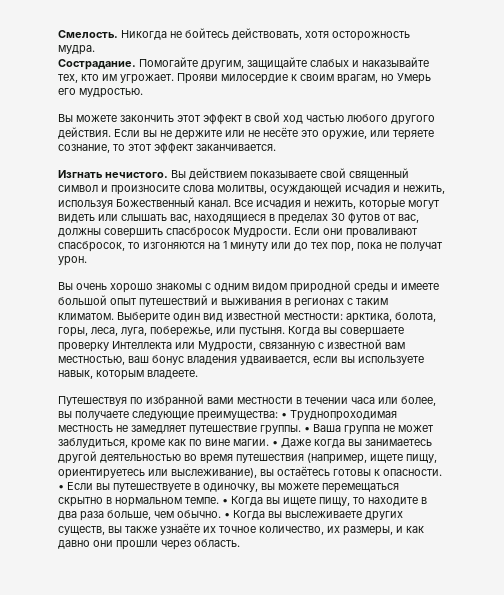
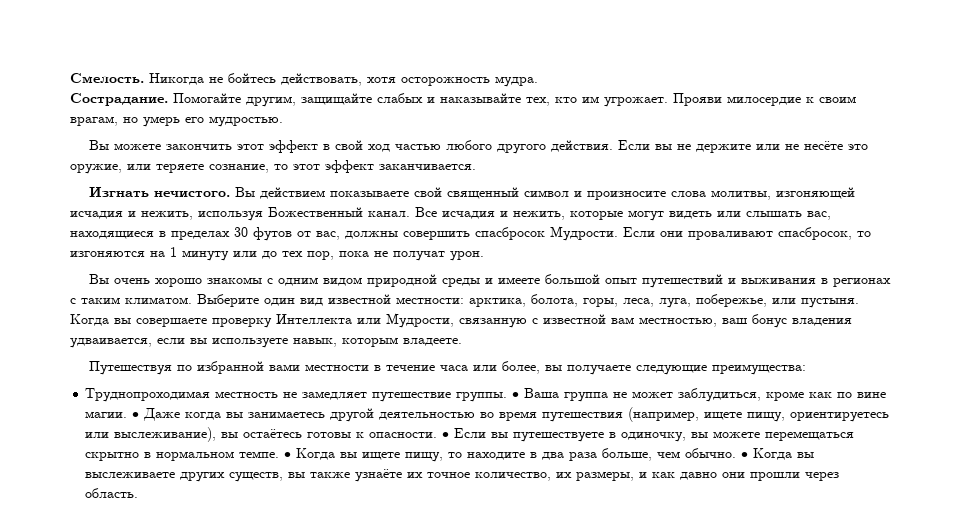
[397,73,431,84] Умерь -> [143,116,180,127] умерь
[270,182,342,194] осуждающей -> [776,187,856,199] изгоняющей
[305,397,348,404] течении -> [386,365,436,371] течение
[281,413,287,418] • -> (807, 369) //

